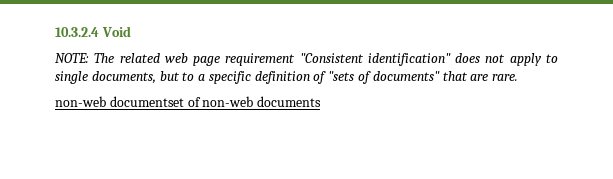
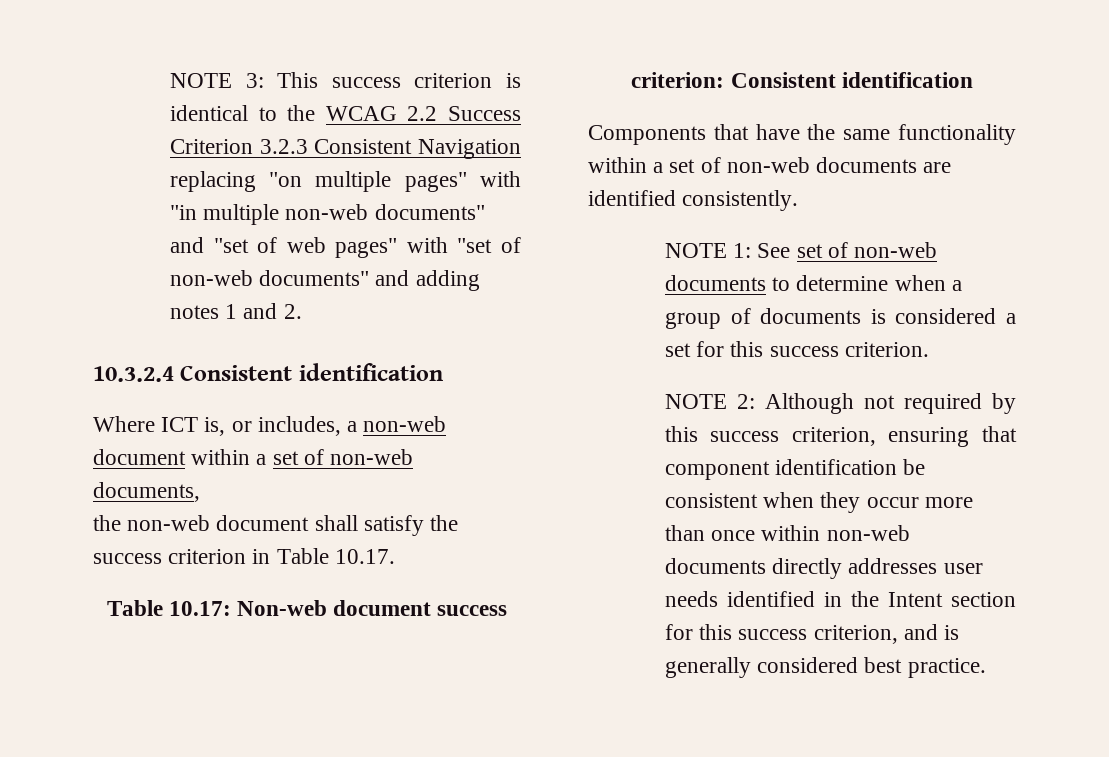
[55,26,131,37] [55,53,558,66] [55,71,519,84] [55,96,322,107] 10.3.2.4 Void // NOTE: The related web page requirement "Consistent identification" does not apply to single documents, but to a specific definition of "sets of documents" that are rare. // non-web documentset of non-web documents -> [169,72,521,88] [169,105,521,121] [169,139,521,159] [169,171,521,192] [169,204,485,225] [169,237,521,258] [169,270,480,291] [169,303,302,319] [93,363,443,382] [93,416,447,436] [93,449,414,465] [93,482,200,502] [93,515,459,536] [93,548,395,564] [106,600,508,616] [631,72,973,88] [588,124,1016,145] [588,157,952,173] [588,190,799,211] [664,242,938,258] [664,275,962,291] [664,308,1016,329] [664,341,929,357] [664,393,1016,414] [664,426,1017,447] [664,459,926,480] [664,492,973,513] [664,525,910,541] [664,558,983,579] [664,591,1016,607] [664,624,960,644] [664,657,986,678] NOTE 3: This success criterion is identical to the WCAG 2.2 Success Criterion 3.2.3 Consistent Navigation replacing "on multiple pages" with "in multiple non-web documents" and "set of web pages" with "set of non-web documents" and adding notes 1 and 2. // 10.3.2.4 Consistent identification // Where ICT is, or includes, a non-web document within a set of non-web documents, // the non-web document shall satisfy the success criterion in Table 10.17. // Table 10.17: Non-web document success criterion: Consistent identification // Components that have the same functionality within a set of non-web documents are identified consistently. // NOTE 1: See set of non-web documents to determine when a group of documents is considered a set for this success criterion. // NOTE 2: Although not required by this success criterion, ensuring that component identification be consistent when they occur more than once within non-web documents directly addresses user needs identified in the Intent section for this success criterion, and is generally considered best practice.

